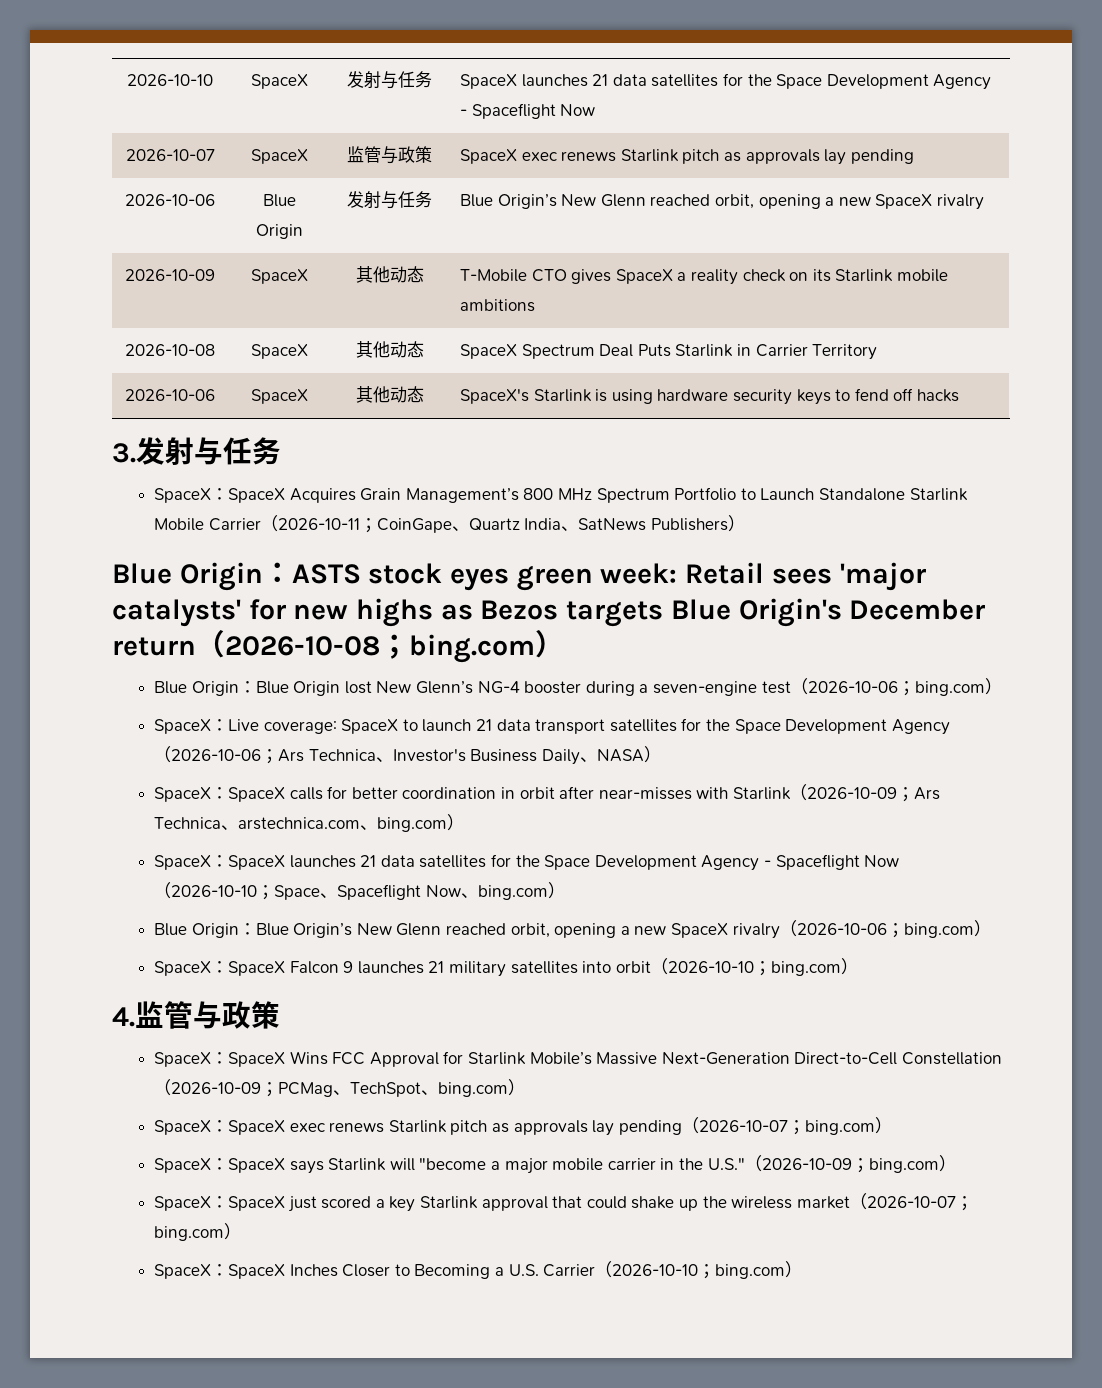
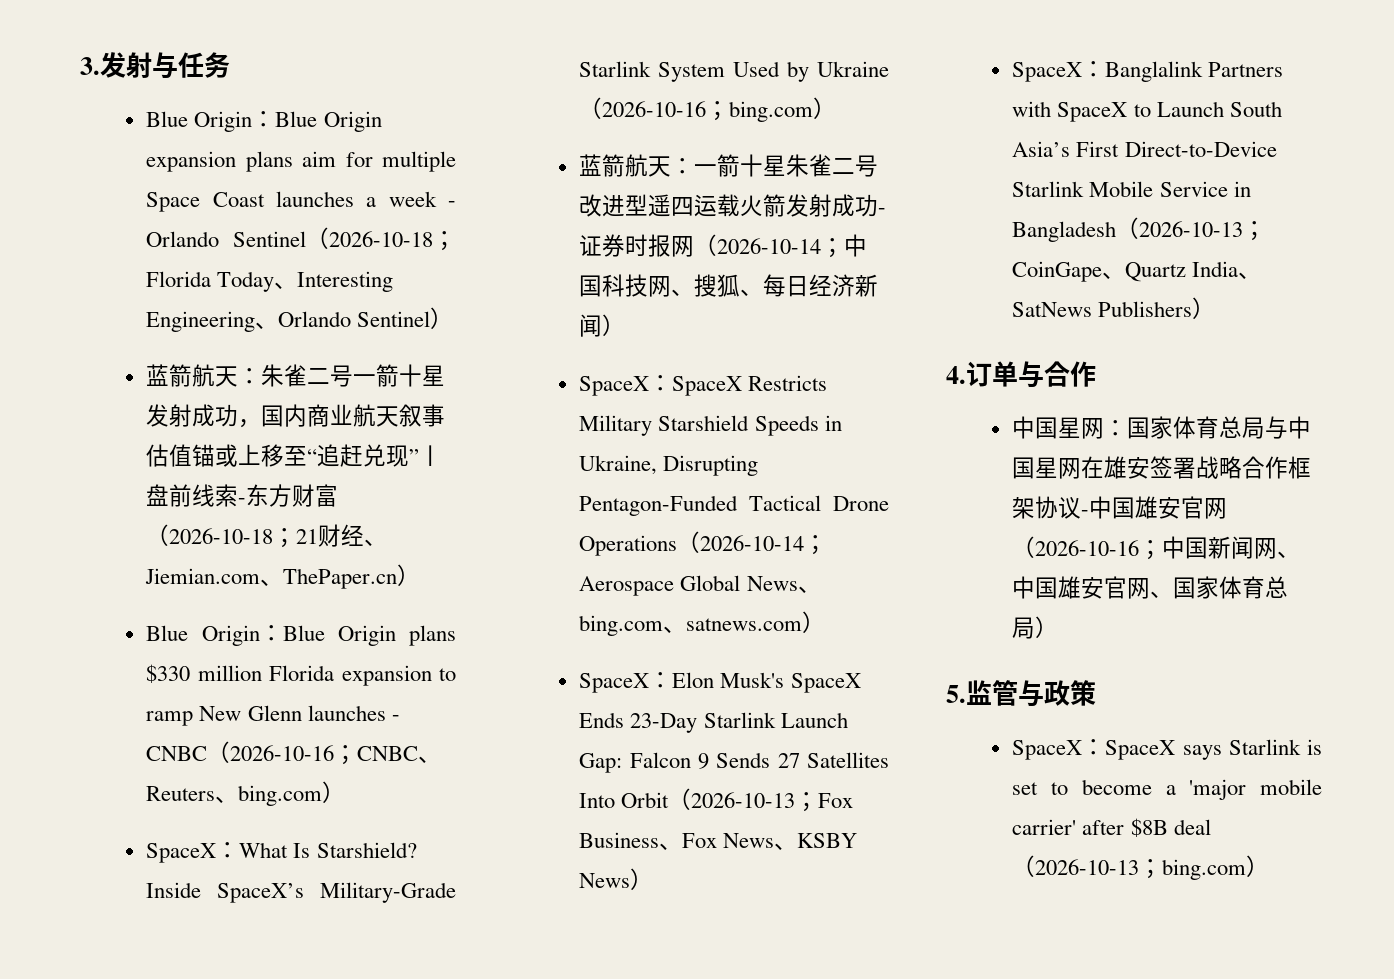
[127,74,213,86] [250,74,308,89] [347,71,432,89] [460,73,992,90] [460,103,596,119] [125,149,215,161] [250,149,308,164] [347,146,432,164] [460,149,914,165] [125,194,215,206] [262,194,296,207] [255,224,303,239] [347,191,432,209] [460,194,984,210] [125,269,215,281] [250,269,308,284] [355,266,424,283] [460,269,948,285] [460,299,536,312] [125,344,215,356] [250,344,308,359] [355,341,424,358] [460,344,878,360] [125,389,215,401] [250,389,308,404] [355,386,424,403] [460,388,959,405] [112,437,281,465] [154,487,968,503] [154,515,360,532] 2026-10-10 | SpaceX | 发射与任务 | SpaceX launches 21 data satellites for the Space Development Agency - Spaceflight Now // 2026-10-07 | SpaceX | 监管与政策 | SpaceX exec renews Starlink pitch as approvals lay pending // 2026-10-06 | Blue Origin | 发射与任务 | Blue Origin’s New Glenn reached orbit, opening a new SpaceX rivalry // 2026-10-09 | SpaceX | 其他动态 | T-Mobile CTO gives SpaceX a reality check on its Starlink mobile ambitions // 2026-10-08 | SpaceX | 其他动态 | SpaceX Spectrum Deal Puts Starlink in Carrier Territory // 2026-10-06 | SpaceX | 其他动态 | SpaceX's Starlink is using hardware security keys to fend off hacks // 3.发射与任务 // SpaceX：SpaceX Acquires Grain Management’s 800 MHz Spectrum Portfolio to Launch Standalone Starlink Mobile Carrier（2026-10-11 -> [80,52,230,79] [146,111,382,132] [146,151,456,172] [146,191,456,212] [146,227,456,251] [146,271,394,292] [146,307,454,332] [146,364,446,387] [146,404,446,428] [146,444,443,467] [146,484,339,507] [146,524,388,548] [145,564,421,589] [146,625,456,646] [146,664,456,686] [146,705,400,726] [146,741,442,765] [146,781,346,806] [146,842,417,863] [146,882,456,903] [579,61,889,82] [579,97,837,122] [579,154,879,177] [579,194,887,217] [579,234,868,258] [579,274,879,297] [579,314,626,337] [579,375,828,396] [579,415,842,436] [579,455,759,476] [579,495,889,516] [579,531,828,556] [579,575,821,596] [579,611,826,636] [579,672,861,693] [579,712,848,733] [579,752,889,773] [579,788,854,812] [579,832,858,850] [579,868,654,890] [1012,61,1284,82] [1012,101,1282,122] [1012,141,1277,157] [1012,181,1251,197] [1012,217,1244,242] 3.发射与任务 // Blue Origin：Blue Origin expansion plans aim for multiple Space Coast launches a week - Orlando Sentinel（2026-10-18；Florida Today、Interesting Engineering、Orlando Sentinel） // 蓝箭航天：朱雀二号一箭十星发射成功，国内商业航天叙事估值锚或上移至“追赶兑现”丨盘前线索-东方财富（2026-10-18；21财经、Jiemian.com、ThePaper.cn） // Blue Origin：Blue Origin plans $330 million Florida expansion to ramp New Glenn launches - CNBC（2026-10-16；CNBC、Reuters、bing.com） // SpaceX：What Is Starshield? Inside SpaceX’s Military-Grade Starlink System Used by Ukraine（2026-10-16；bing.com） // 蓝箭航天：一箭十星朱雀二号改进型遥四运载火箭发射成功-证券时报网（2026-10-14；中国科技网、搜狐、每日经济新闻） // SpaceX：SpaceX Restricts Military Starshield Speeds in Ukraine, Disrupting Pentagon-Funded Tactical Drone Operations（2026-10-14；Aerospace Global News、bing.com、satnews.com） // SpaceX：Elon Musk's SpaceX Ends 23-Day Starlink Launch Gap: Falcon 9 Sends 27 Satellites Into Orbit（2026-10-13；Fox Business、Fox News、KSBY News） // SpaceX：Banglalink Partners with SpaceX to Launch South Asia’s First Direct-to-Device Starlink Mobile Service in Bangladesh（2026-10-13
[112,562,926,591] [112,598,986,627] [112,630,564,663] [154,678,1002,696] [154,718,950,735] [154,746,661,765] [154,784,940,802] [154,814,465,832] [154,854,900,871] [154,882,565,900] [154,920,991,939] [154,958,858,977] [112,1007,135,1027] Blue Origin：ASTS stock eyes green week: Retail sees 'major catalysts' for new highs as Bezos targets Blue Origin's December return（2026-10-08；bing.com） // Blue Origin：Blue Origin lost New Glenn’s NG-4 booster during a seven-engine test（2026-10-06；bing.com） // SpaceX：Live coverage: SpaceX to launch 21 data transport satellites for the Space Development Agency（2026-10-06；Ars Technica、Investor's Business Daily、NASA） // SpaceX：SpaceX calls for better coordination in orbit after near-misses with Starlink（2026-10-09；Ars Technica、arstechnica.com、bing.com） // SpaceX：SpaceX launches 21 data satellites for the Space Development Agency - Spaceflight Now（2026-10-10；Space、Spaceflight Now、bing.com） // Blue Origin：Blue Origin’s New Glenn reached orbit, opening a new SpaceX rivalry（2026-10-06；bing.com） // SpaceX：SpaceX Falcon 9 launches 21 military satellites into orbit（2026-10-10；bing.com） // 4. -> [946,361,1096,388] [1012,416,1312,439] [1012,456,1312,479] [1012,496,1228,519] [1012,536,1301,560] [1012,576,1289,599] [1012,616,1059,639] [946,685,966,703] 4.订单与合作 // 中国星网：国家体育总局与中国星网在雄安签署战略合作框架协议-中国雄安官网（2026-10-16；中国新闻网、中国雄安官网、国家体育总局） // 5.
[289,1051,1002,1067] [154,1079,526,1097] [154,1117,892,1136] [154,1155,956,1174] [154,1193,973,1212] [154,1223,242,1241] [154,1261,699,1279] Wins FCC Approval for Starlink Mobile’s Massive Next-Generation Direct-to-Cell Constellation（2026-10-09；PCMag、TechSpot、bing.com） // SpaceX：SpaceX exec renews Starlink pitch as approvals lay pending（2026-10-07；bing.com） // SpaceX：SpaceX says Starlink will "become a major mobile carrier in the U.S."（2026-10-09；bing.com） // SpaceX：SpaceX just scored a key Starlink approval that could shake up the wireless market（2026-10-07；bing.com） // SpaceX：SpaceX Inches Closer to Becoming a U.S. Carrier（2026-10-10 -> [1182,739,1322,760] [1012,779,1322,800] [1012,818,1211,837] [1012,855,1140,877] says Starlink is set to become a 'major mobile carrier' after $8B deal（2026-10-13

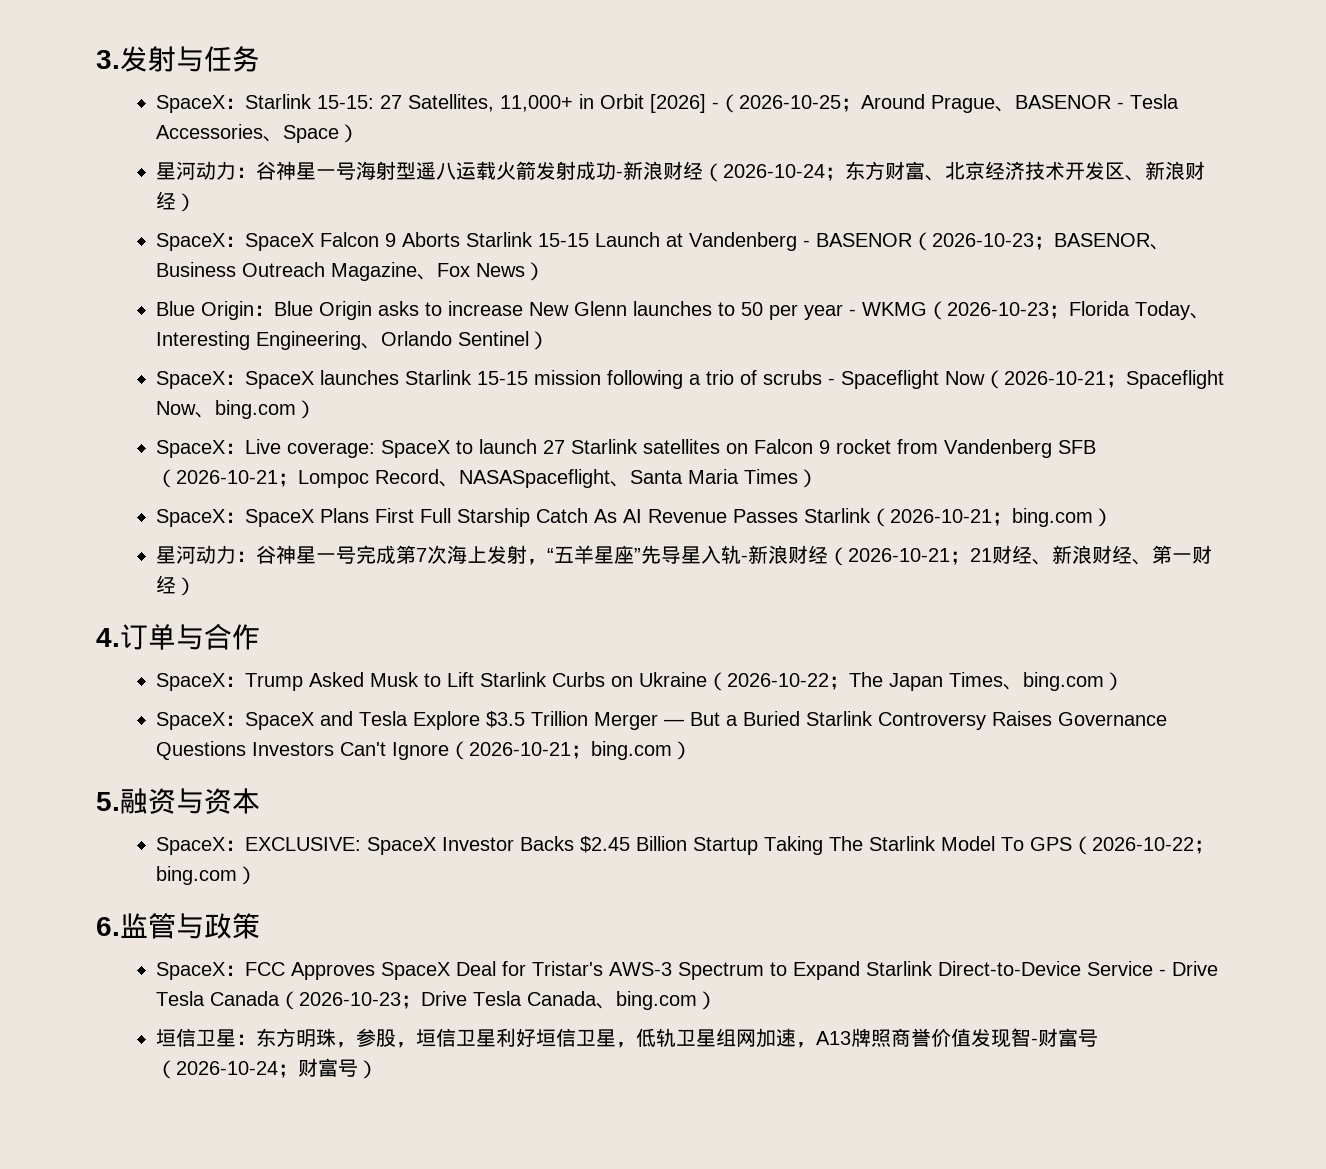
[146,111,382,132] [146,151,456,172] [146,191,456,212] [146,227,433,249] // Blue Origin：Blue Origin expansion plans aim for multiple Space Coast launches a week - Orlando Sentinel（2026-10-18 -> [156,94,1180,113] [156,124,360,143] [156,161,1206,182] [156,191,197,212] [156,232,1171,251] [156,262,546,281] [156,301,1050,320] // SpaceX：Starlink 15-15: 27 Satellites, 11,000+ in Orbit [2026] -（2026-10-25；Around Prague、BASENOR - Tesla Accessories、Space） // 星河动力：谷神星一号海射型遥八运载火箭发射成功-新浪财经（2026-10-24；东方财富、北京经济技术开发区、新浪财经） // SpaceX：SpaceX Falcon 9 Aborts Starlink 15-15 Launch at Vandenberg - BASENOR（2026-10-23；BASENOR、Business Outreach Magazine、Fox News） // Blue Origin：Blue Origin asks to increase New Glenn launches to 50 per year - WKMG（2026-10-23
[146,364,446,387] [146,404,446,428] [146,444,443,467] [146,484,339,507] [146,524,388,548] [145,564,421,589] [146,625,456,646] [146,664,456,686] [146,705,400,726] [146,741,442,765] [146,781,346,806] [146,842,417,863] [146,882,456,903] [579,61,889,82] [579,97,837,122] [579,154,879,177] [579,194,887,217] [579,234,868,258] [579,274,879,297] [579,314,626,337] [579,375,828,396] [579,415,842,436] [579,455,759,476] [579,495,889,516] [579,531,828,556] [579,575,821,596] [579,611,826,636] [579,672,861,693] [579,712,848,733] [579,752,889,773] [579,788,854,812] [579,832,858,850] [579,868,654,890] [1012,61,1284,82] [1012,101,1282,122] [1012,141,1277,157] [1012,181,1251,197] [1012,217,1267,242] [1012,261,1262,282] [1012,297,1216,319] [946,361,1096,388] [1012,416,1312,439] [1012,456,1312,479] [1012,496,1228,519] [1012,536,1301,560] [1012,576,1289,599] [1012,616,1059,639] [946,680,1096,707] [1012,739,1322,760] [1012,779,1322,800] [1012,818,1211,837] [1012,855,1247,880] 蓝箭航天：朱雀二号一箭十星发射成功，国内商业航天叙事估值锚或上移至“追赶兑现”丨盘前线索-东方财富（2026-10-18；21财经、Jiemian.com、ThePaper.cn） // Blue Origin：Blue Origin plans $330 million Florida expansion to ramp New Glenn launches - CNBC（2026-10-16；CNBC、Reuters、bing.com） // SpaceX：What Is Starshield? Inside SpaceX’s Military-Grade Starlink System Used by Ukraine（2026-10-16；bing.com） // 蓝箭航天：一箭十星朱雀二号改进型遥四运载火箭发射成功-证券时报网（2026-10-14；中国科技网、搜狐、每日经济新闻） // SpaceX：SpaceX Restricts Military Starshield Speeds in Ukraine, Disrupting Pentagon-Funded Tactical Drone Operations（2026-10-14；Aerospace Global News、bing.com、satnews.com） // SpaceX：Elon Musk's SpaceX Ends 23-Day Starlink Launch Gap: Falcon 9 Sends 27 Satellites Into Orbit（2026-10-13；Fox Business、Fox News、KSBY News） // SpaceX：Banglalink Partners with SpaceX to Launch South Asia’s First Direct-to-Device Starlink Mobile Service in Bangladesh（2026-10-13；CoinGape、Quartz India、SatNews Publishers） // 4.订单与合作 // 中国星网：国家体育总局与中国星网在雄安签署战略合作框架协议-中国雄安官网（2026-10-16；中国新闻网、中国雄安官网、国家体育总局） // 5.监管与政策 // SpaceX：SpaceX says Starlink is set to become a 'major mobile carrier' after $8B deal（2026-10-13；bing.com -> [156,370,1225,389] [156,400,317,419] [156,439,1097,458] [156,469,819,488] [156,508,1114,527] [156,545,1213,566] [156,575,197,596] [96,624,260,650] [156,672,1125,691] [156,711,1168,730] [156,741,693,760] [96,788,260,814] [156,836,1215,855] [156,866,258,885] [96,913,260,939] [156,961,1219,980] [156,991,718,1010] [156,1028,1099,1048] [156,1058,359,1079] SpaceX：SpaceX launches Starlink 15-15 mission following a trio of scrubs - Spaceflight Now（2026-10-21；Spaceflight Now、bing.com） // SpaceX：Live coverage: SpaceX to launch 27 Starlink satellites on Falcon 9 rocket from Vandenberg SFB（2026-10-21；Lompoc Record、NASASpaceflight、Santa Maria Times） // SpaceX：SpaceX Plans First Full Starship Catch As AI Revenue Passes Starlink（2026-10-21；bing.com） // 星河动力：谷神星一号完成第7次海上发射，“五羊星座”先导星入轨-新浪财经（2026-10-21；21财经、新浪财经、第一财经） // 4.订单与合作 // SpaceX：Trump Asked Musk to Lift Starlink Curbs on Ukraine（2026-10-22；The Japan Times、bing.com） // SpaceX：SpaceX and Tesla Explore $3.5 Trillion Merger — But a Buried Starlink Controversy Raises Governance Questions Investors Can't Ignore（2026-10-21；bing.com） // 5.融资与资本 // SpaceX：EXCLUSIVE: SpaceX Investor Backs $2.45 Billion Startup Taking The Starlink Model To GPS（2026-10-22；bing.com） // 6.监管与政策 // SpaceX：FCC Approves SpaceX Deal for Tristar's AWS-3 Spectrum to Expand Starlink Direct-to-Device Service - Drive Tesla Canada（2026-10-23；Drive Tesla Canada、bing.com） // 垣信卫星：东方明珠，参股，垣信卫星利好垣信卫星，低轨卫星组网加速，A13牌照商誉价值发现智-财富号（2026-10-24；财富号

